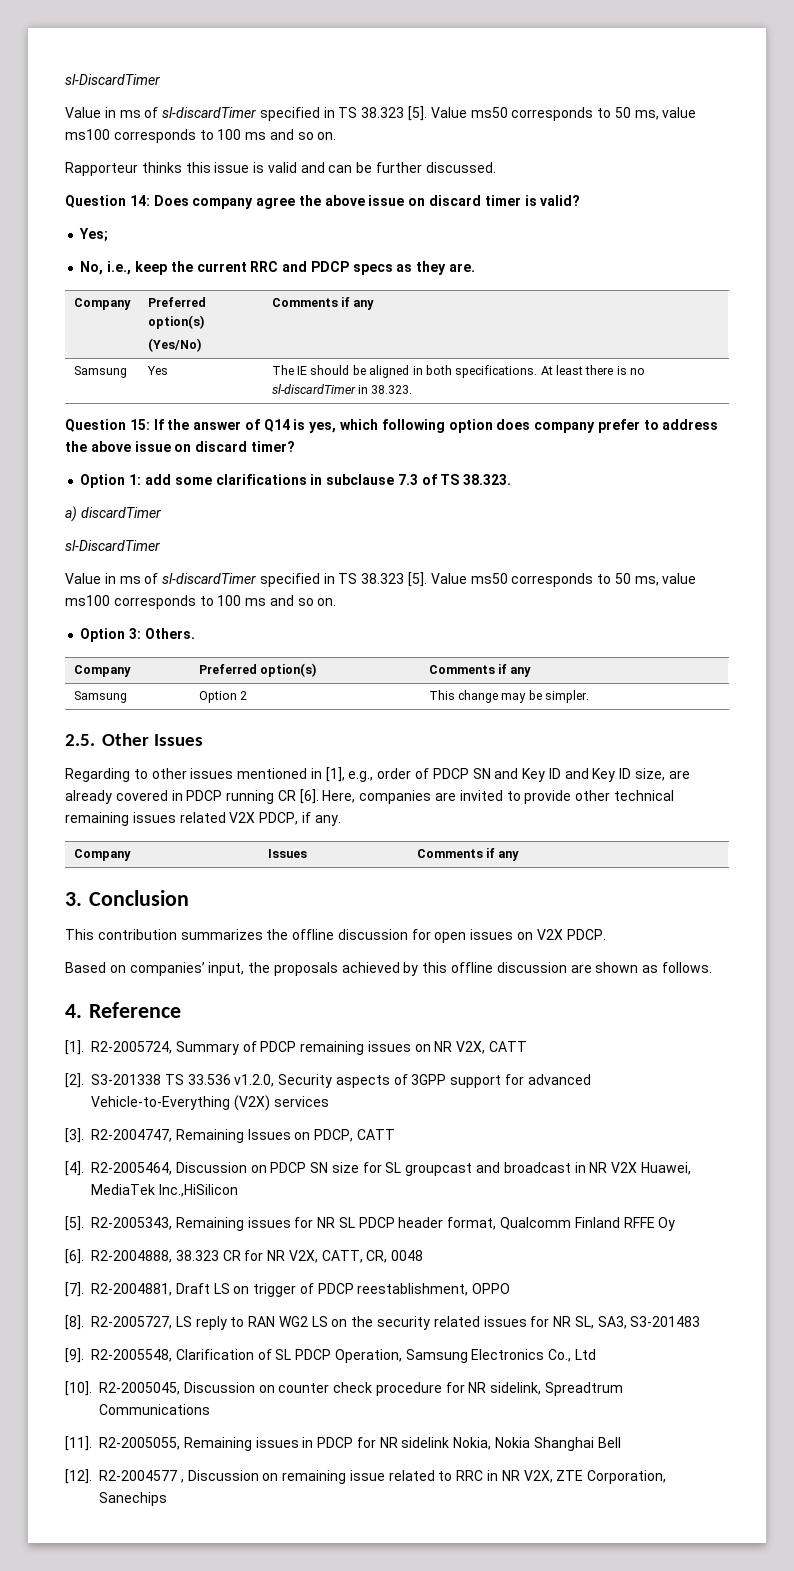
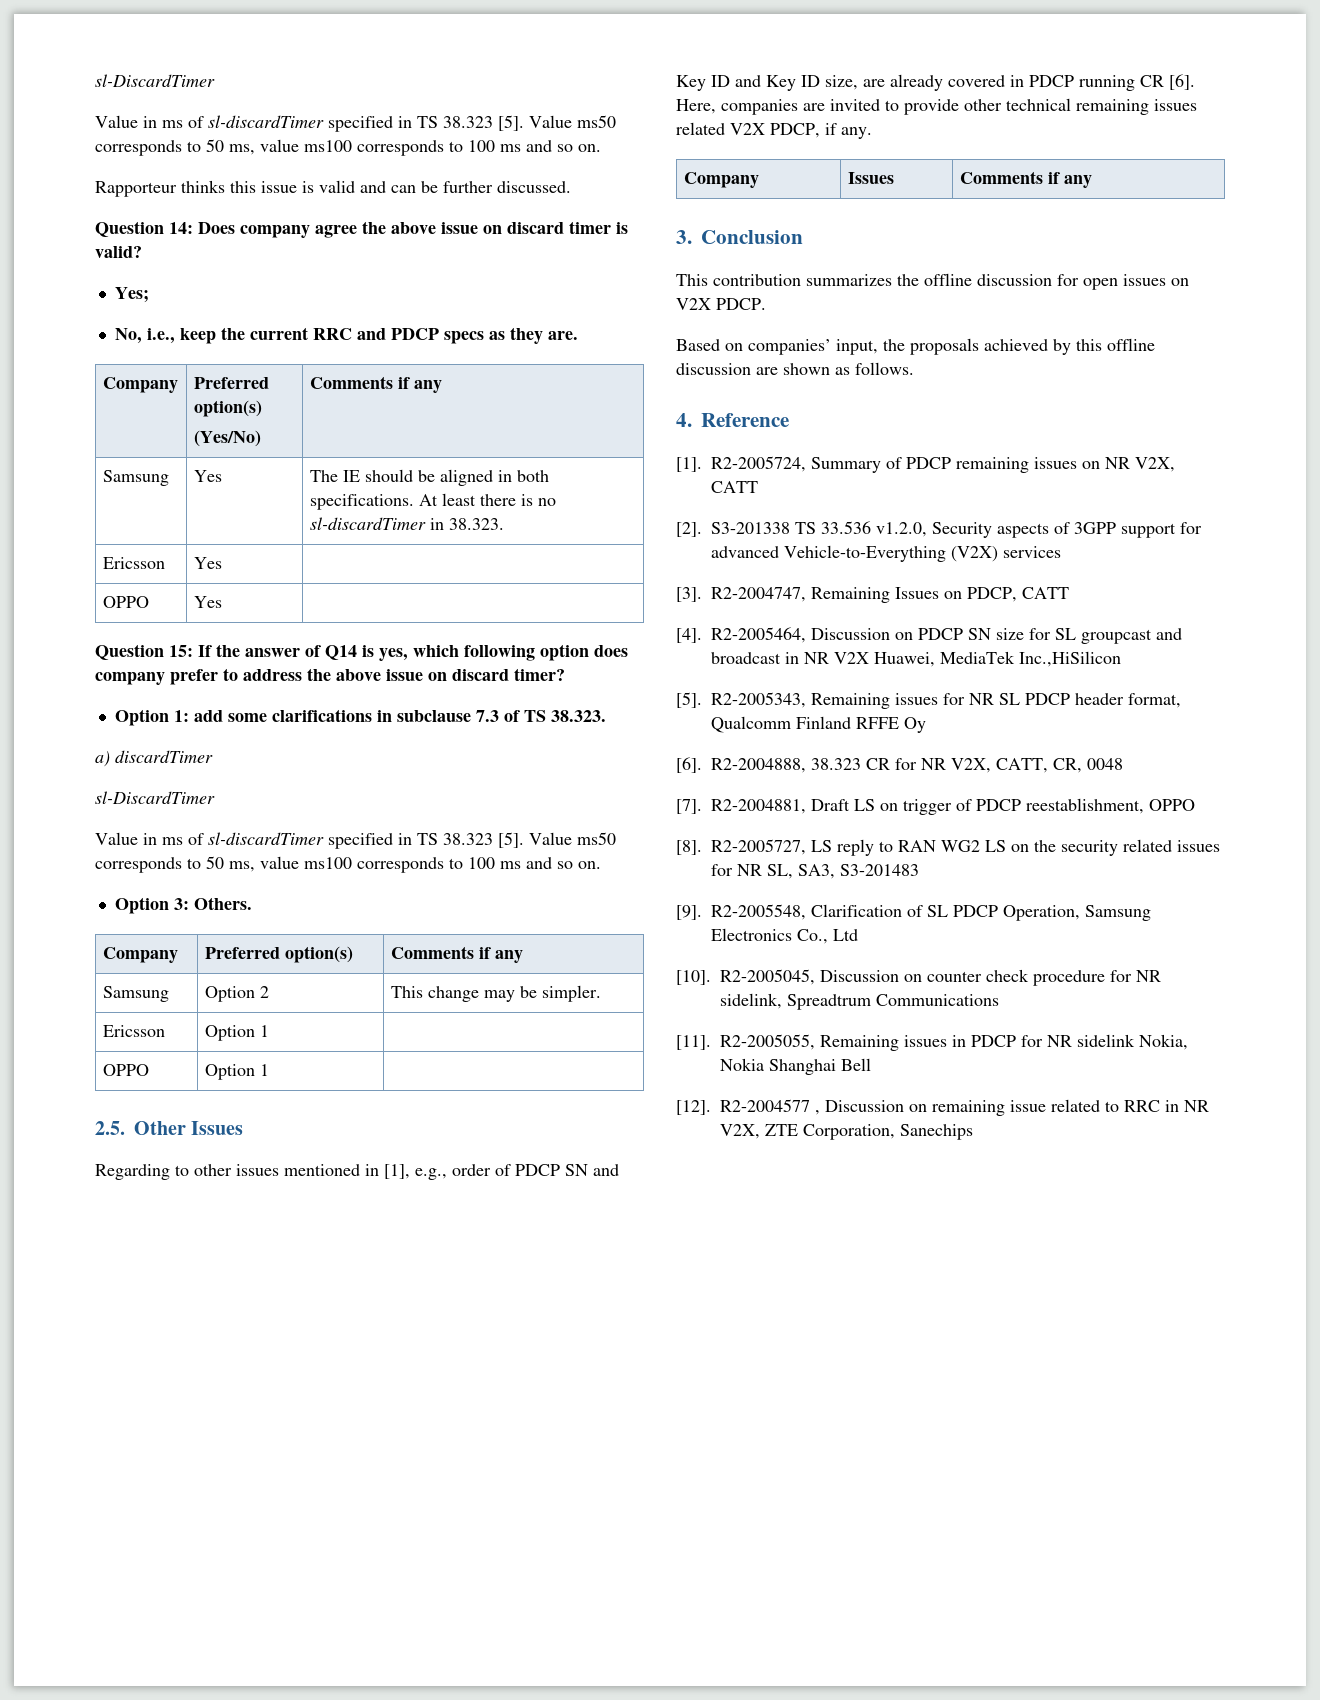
(413, 389) none -> [102,557,165,569] [193,557,222,569] [102,596,149,608] [193,596,222,608] // Ericsson | Yes | // OPPO | Yes |
(590, 696) none -> [102,1025,165,1037] [204,1025,269,1041] [102,1064,149,1076] [204,1064,269,1080] // Ericsson | Option 1 | // OPPO | Option 1 |

